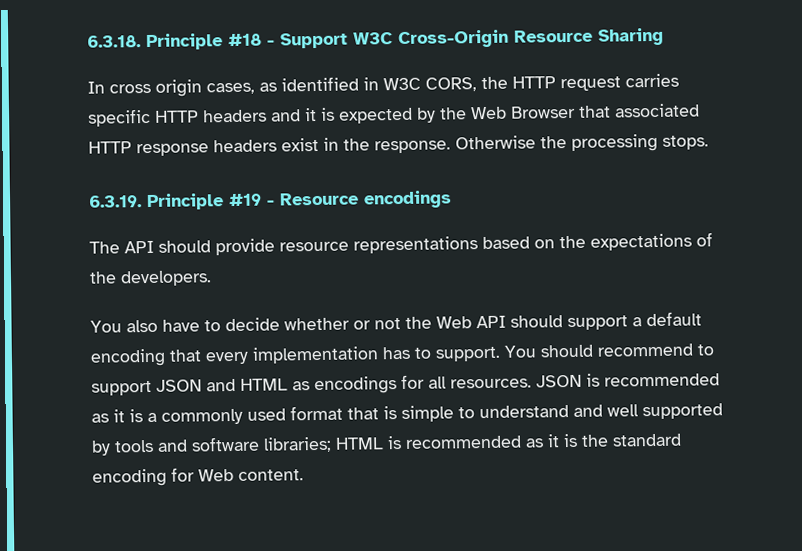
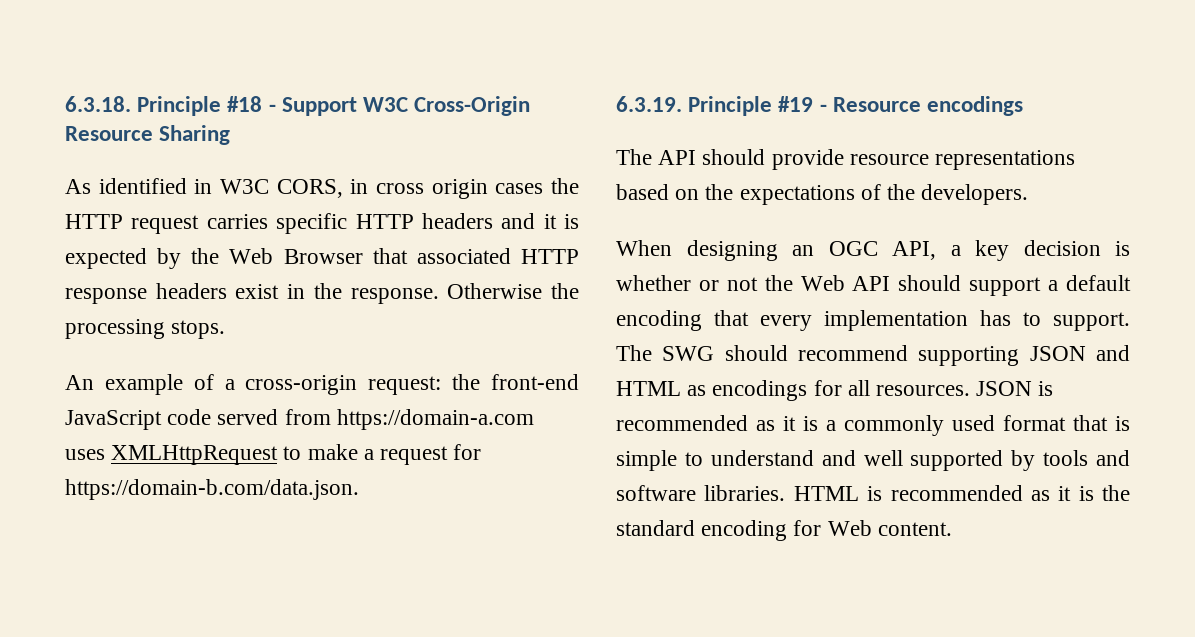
[87,76,477,97] In cross origin cases, as identified in W3C CORS, -> [65,178,544,199] As identified in W3C CORS, in cross origin cases
(709, 142) none -> [65,374,579,395] [65,409,534,430] [65,444,482,465] [65,479,359,500] // An example of a cross-origin request: the front-end JavaScript code served from https://domain-a.com uses XMLHttpRequest to make a request for https://domain-b.com/data.json.
[90,317,280,333] You also have to decide -> [616,240,1130,261] When designing an OGC API, a key decision is
[504,343,714,358] [91,380,152,396] You should recommend to support -> [616,345,1020,366] The SWG should recommend supporting
[263,436,332,453] libraries; -> [704,485,786,501] libraries.

